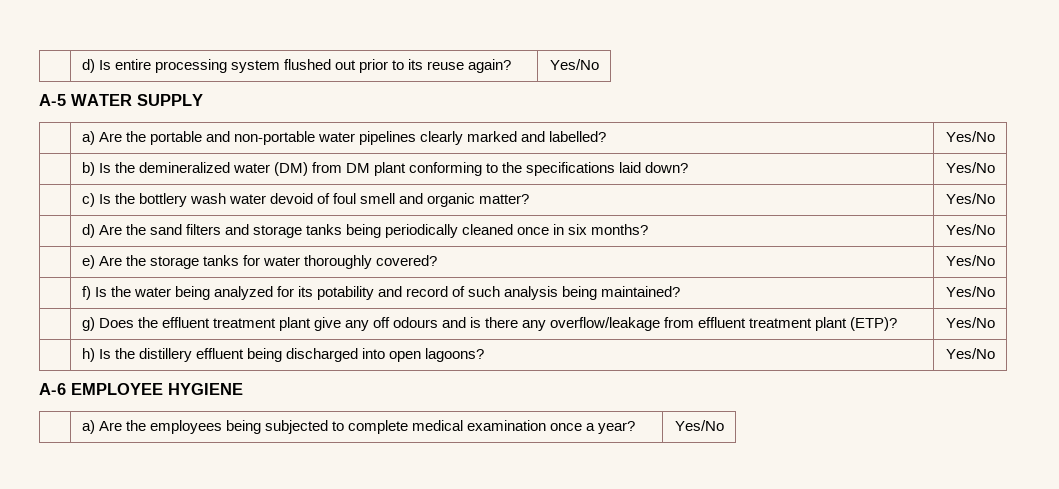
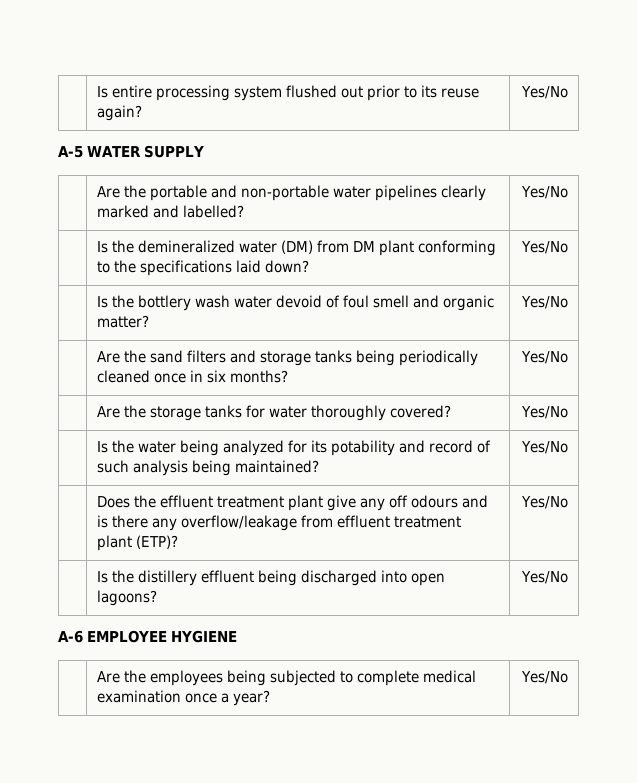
[81,59,95,73] | d) -> (96, 92) |
[81,131,95,145] a) -> (205, 151) none
[81,162,95,176] b) -> (569, 192) none
[81,193,95,207] c) -> (569, 247) none
[81,224,95,238] d) -> (569, 302) none
[81,255,95,269] e) -> (569, 357) none
[81,286,91,300] f) -> (569, 412) none
[81,317,95,331] g) -> (569, 447) none
[81,348,95,362] h) -> (569, 502) none
[81,420,95,434] a) -> (238, 636) none

